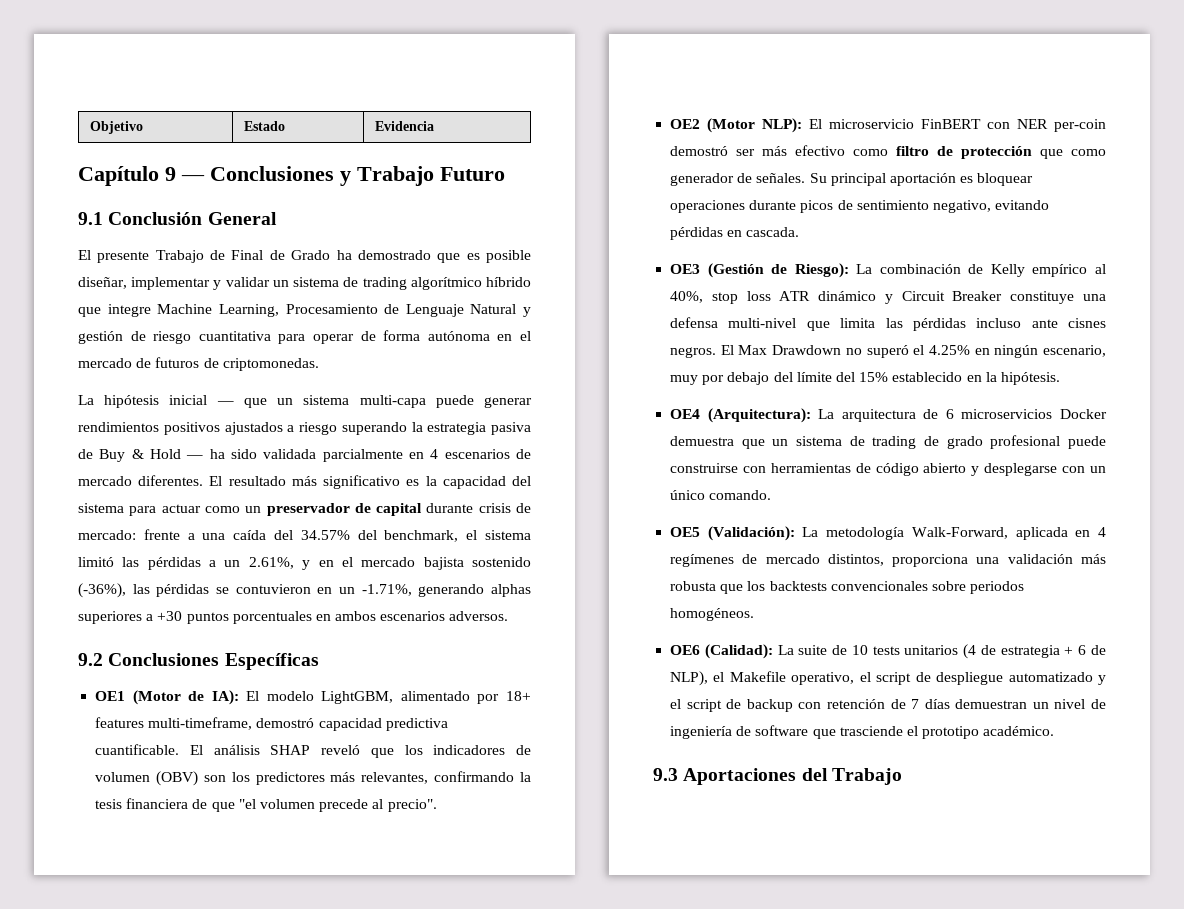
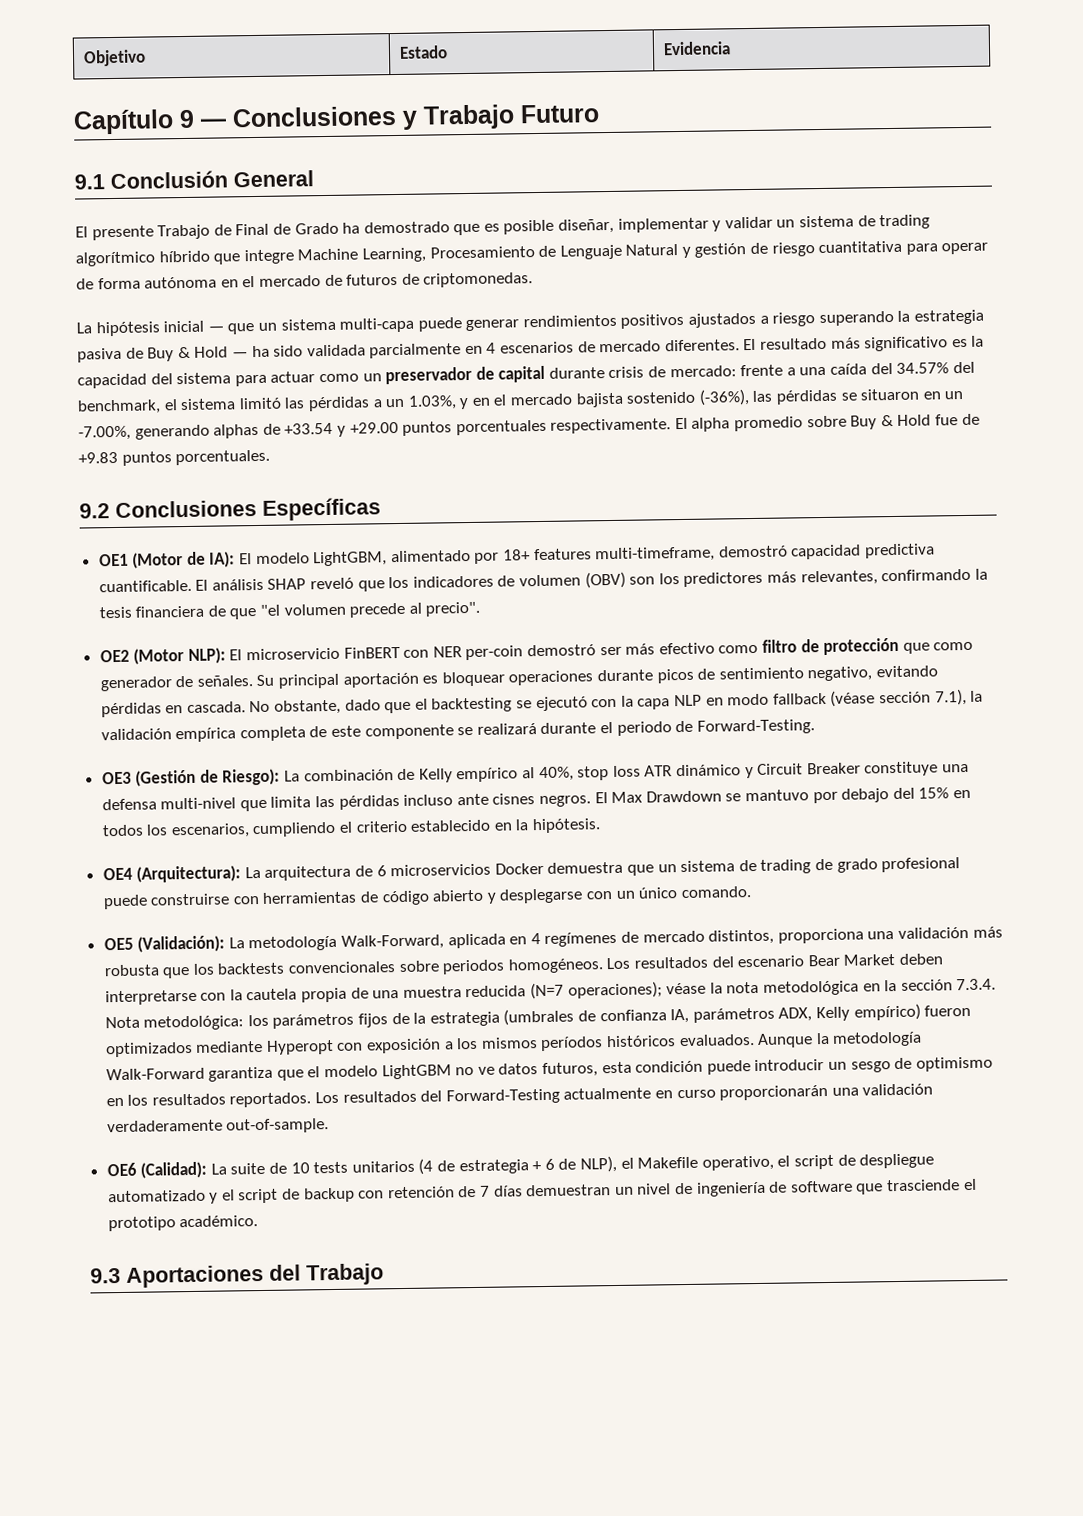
[248,557,294,569] 2.61%, -> [407,395,457,410] 1.03%,
[235,584,311,594] contuvieron -> [860,388,920,401] situaron
[361,584,412,596] -1.71%, -> [78,425,131,441] -7.00%,
[78,611,509,624] superiores a +30 puntos porcentuales en ambos escenarios adversos. -> [262,413,980,437] [78,449,271,466] de +33.54 y +29.00 puntos porcentuales respectivamente. El alpha promedio sobre Buy & Hold fue de +9.83 puntos porcentuales.
(800, 232) none -> [249,688,984,715] [100,719,815,743] No obstante, dado que el backtesting se ejecutó con la capa NLP en modo fallback (véase sección 7.1), la validación empírica completa de este componente se realizará durante el periodo de Forward-Testing.
[845,345,1106,358] [670,372,889,385] no superó el 4.25% en ningún escenario, muy por debajo del límite del 15% -> [725,787,971,804] [101,820,408,839] se mantuvo por debajo del 15% en todos los escenarios, cumpliendo el criterio
(755, 614) none -> [606,953,943,970] [104,978,997,1006] [104,1003,972,1031] [104,1031,923,1058] [105,1056,993,1082] [105,1083,934,1108] [106,1118,330,1134] Los resultados del escenario Bear Market deben interpretarse con la cautela propia de una muestra reducida (N=7 operaciones); véase la nota metodológica en la sección 7.3.4. Nota metodológica: los parámetros fijos de la estrategia (umbrales de confianza IA, parámetros ADX, Kelly empírico) fueron optimizados mediante Hyperopt con exposición a los mismos períodos históricos evaluados. Aunque la metodología Walk-Forward garantiza que el modelo LightGBM no ve datos futuros, esta condición puede introducir un sesgo de optimismo en los resultados reportados. Los resultados del Forward-Testing actualmente en curso proporcionarán una validación verdaderamente out-of-sample.

